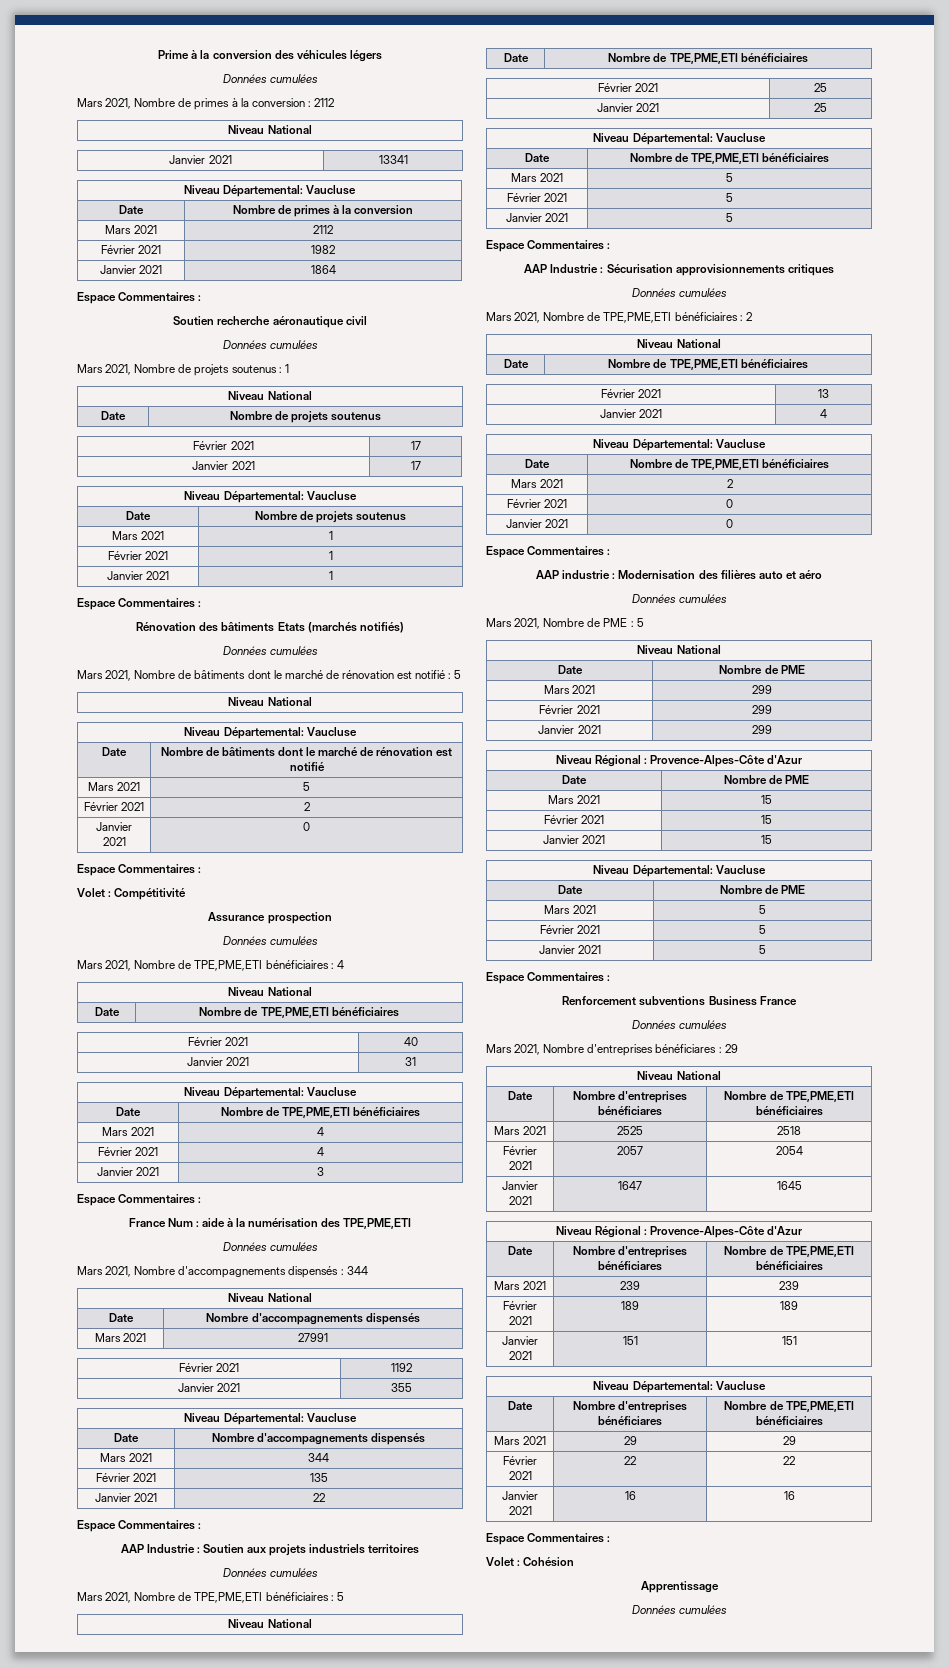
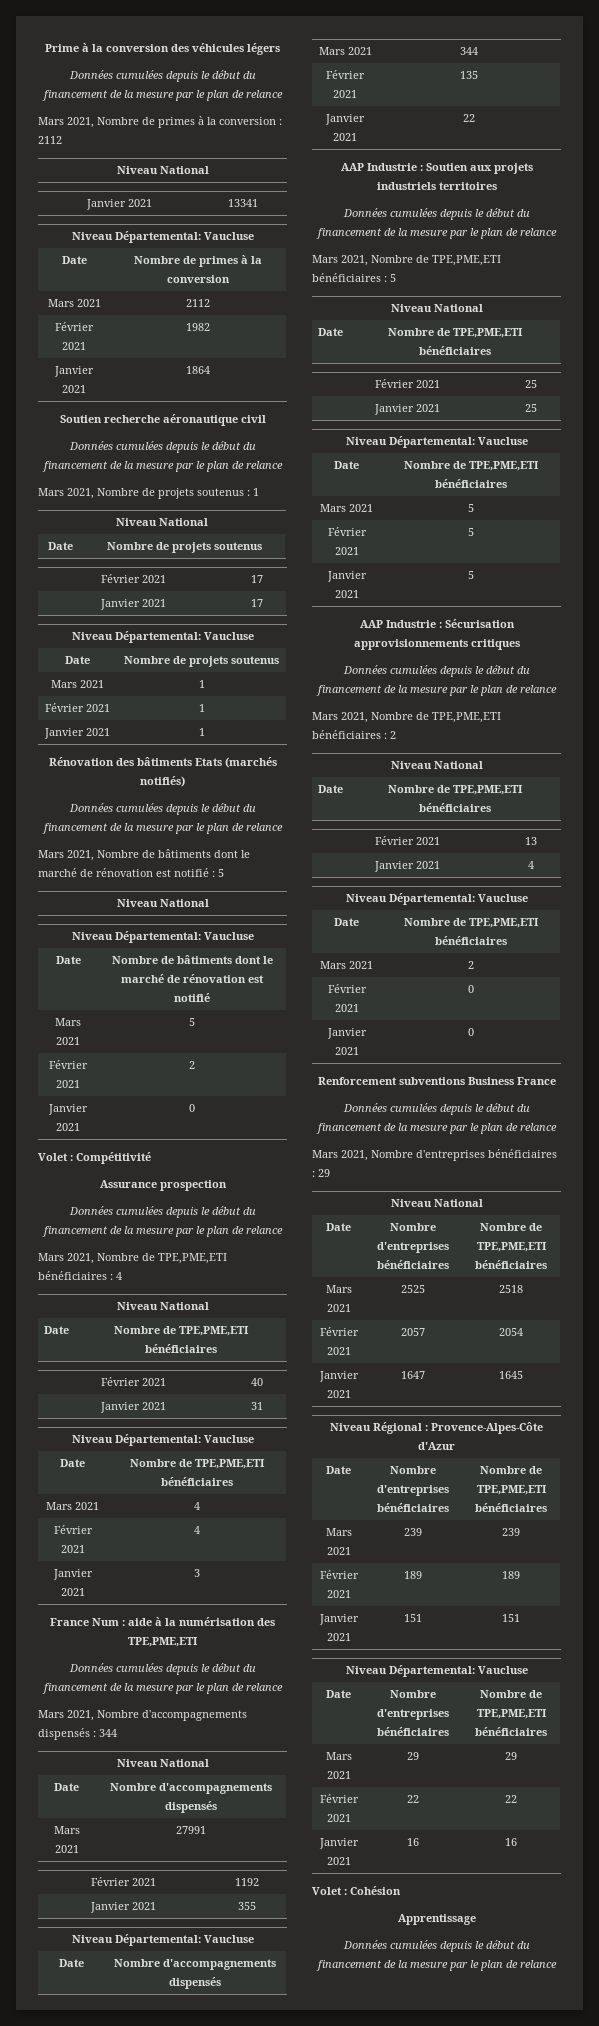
(318, 78) none -> [165,70,256,82] [41,90,283,101] depuis le début du financement de la mesure par le plan de relance
[77,292,202,304] // Espace Commentaires : -> (210, 370) none
(318, 344) none -> [165,441,256,453] [41,461,283,472] depuis le début du financement de la mesure par le plan de relance
[77,598,202,610] // Espace Commentaires : -> (205, 732) none
(318, 650) none -> [165,803,256,815] [41,823,283,834] depuis le début du financement de la mesure par le plan de relance
[77,864,202,876] // Espace Commentaires : -> (195, 1108) none
(318, 940) none -> [165,1206,256,1218] [41,1226,283,1237] depuis le début du financement de la mesure par le plan de relance
[77,1194,202,1206] // Espace Commentaires : -> (200, 1573) none
(318, 1246) none -> [165,1663,256,1675] [41,1683,283,1694] depuis le début du financement de la mesure par le plan de relance
[77,1520,202,1532] // Espace Commentaires : -> (475, 118) none
(318, 1572) none -> [439,208,530,220] [315,228,557,239] depuis le début du financement de la mesure par le plan de relance
[486,240,611,252] // Espace Commentaires : -> (474, 575) none
(727, 292) none -> [439,665,530,677] [315,685,557,696] depuis le début du financement de la mesure par le plan de relance
[486,546,611,558] [536,570,822,580] [632,594,727,603] [486,618,644,629] [637,645,721,654] [557,665,583,674] [719,665,805,674] [543,685,596,694] [752,685,772,694] [539,705,600,714] [752,705,772,714] [538,725,601,734] [752,725,772,734] [555,755,803,767] [562,775,587,784] [723,775,810,784] [548,795,600,804] [761,795,772,804] [543,815,605,824] [761,815,772,824] [542,835,606,844] [761,835,772,844] [593,865,766,877] [558,885,583,894] [719,885,806,894] [544,905,596,914] [759,905,766,914] [539,925,601,934] [759,925,766,934] [538,945,602,954] [759,945,766,954] [486,972,611,984] // Espace Commentaires : // AAP industrie : Modernisation des filières auto et aéro // Données cumulées // Mars 2021, Nombre de PME : 5 // Niveau National // Date | Nombre de PME // Mars 2021 | 299 // Février 2021 | 299 // Janvier 2021 | 299 // Niveau Régional : Provence-Alpes-Côte d'Azur // Date | Nombre de PME // Mars 2021 | 15 // Février 2021 | 15 // Janvier 2021 | 15 // Niveau Départemental: Vaucluse // Date | Nombre de PME // Mars 2021 | 5 // Février 2021 | 5 // Janvier 2021 | 5 // Espace Commentaires : -> (474, 1032) none
(727, 1024) none -> [439,1103,530,1115] [315,1123,557,1134] depuis le début du financement de la mesure par le plan de relance
[655,1044,717,1053] bénéficiares -> [488,1149,557,1158] bénéficiaires
[598,1106,662,1116] bénéficiares -> [377,1260,449,1269] bénéficiaires
[598,1261,662,1271] bénéficiares -> [377,1503,449,1512] bénéficiaires
[598,1416,662,1426] bénéficiares -> [377,1727,449,1736] bénéficiaires
[486,1533,611,1545] // Espace Commentaires : -> (517, 1842) none
(727, 1609) none -> [439,1940,530,1952] [315,1960,557,1971] depuis le début du financement de la mesure par le plan de relance

